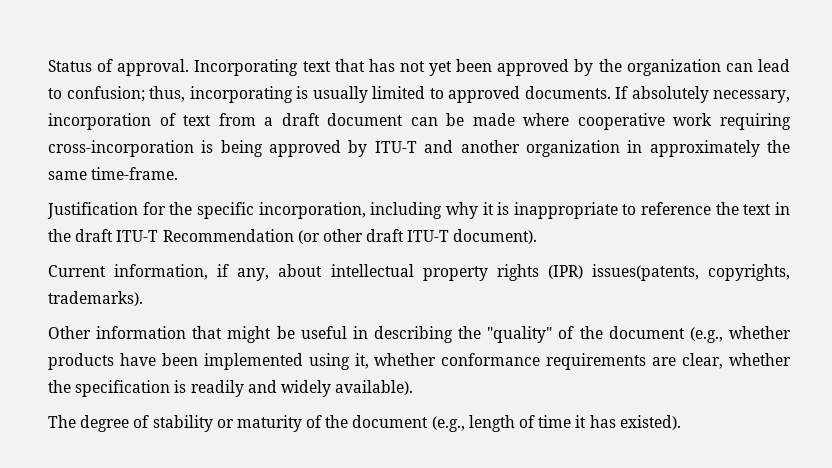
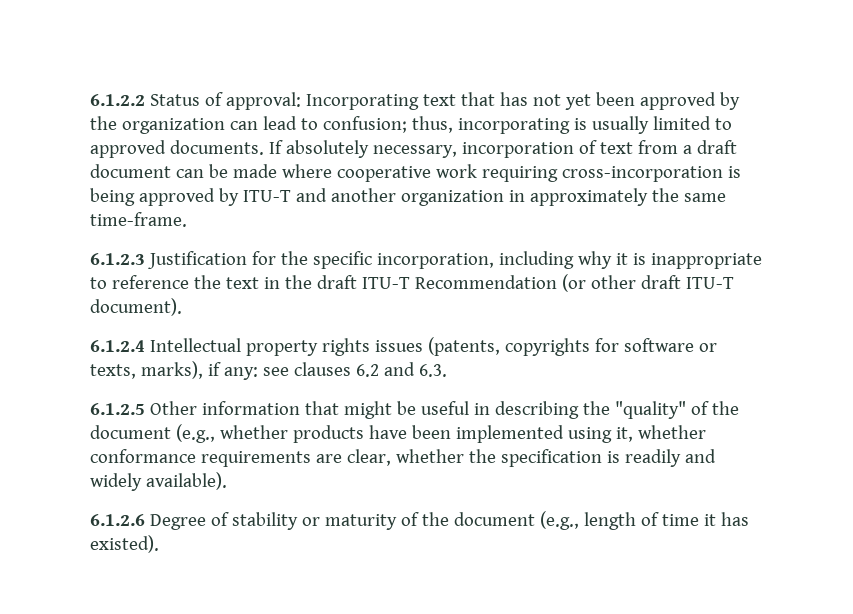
(48, 66) none -> [90,94,145,106] 6.1.2.2
[117,59,190,76] approval. -> [225,92,301,110] approval:
(179, 173) none -> [90,253,145,265] 6.1.2.3
[48,264,791,281] [48,291,143,306] Current information, if any, about intellectual property rights (IPR) issues(patents, copyrights, trademarks). // -> [90,337,717,356] [90,361,447,380] [90,403,145,415] 6.1.2.4 Intellectual property rights issues (patents, copyrights for software or texts, marks), if any: see clauses 6.2 and 6.3. // 6.1.2.5
[48,415,130,432] The degree -> [90,514,206,530] 6.1.2.6 Degree

